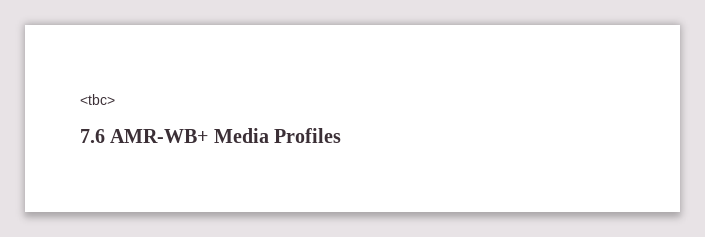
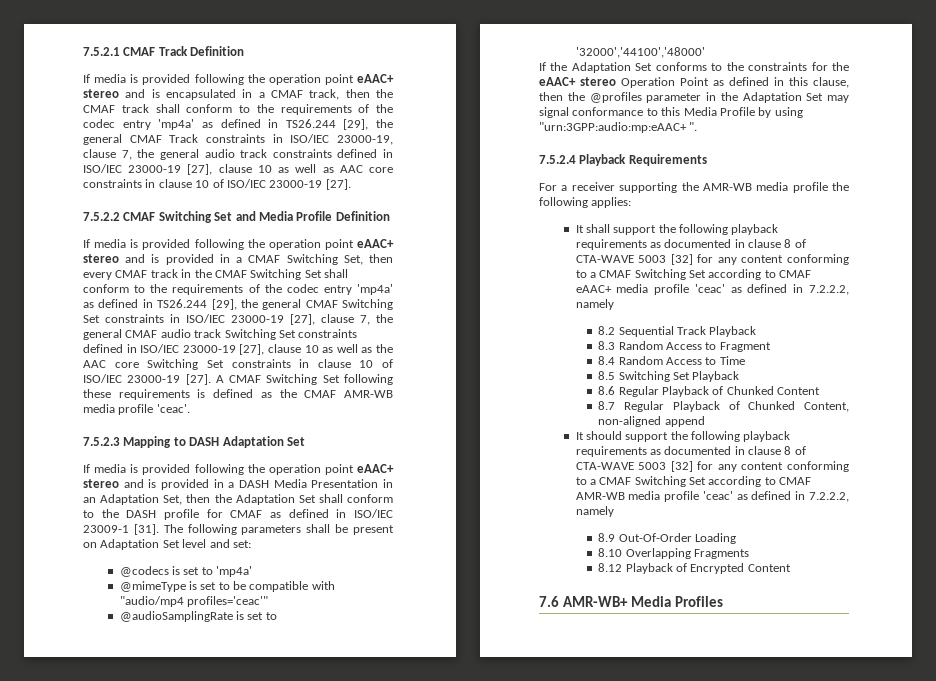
[80,94,115,105] <tbc> -> [83,46,245,56] [83,74,394,85] [83,89,393,100] [83,104,393,115] [83,119,393,130] [83,134,393,145] [83,149,393,160] [83,164,394,175] [83,179,351,190] [83,211,390,223] [83,239,394,250] [83,254,394,265] [83,269,348,280] [83,284,393,295] [83,299,393,310] [83,314,393,325] [83,329,358,340] [83,344,393,355] [83,359,393,370] [83,374,393,385] [83,389,393,400] [83,404,190,415] [83,436,305,448] [83,464,394,475] [83,479,393,490] [83,494,393,505] [83,509,393,520] [83,524,394,535] [83,539,251,550] [119,566,253,577] [119,581,335,592] [119,596,268,607] [119,611,277,622] [575,47,705,58] [539,62,849,73] [539,77,849,88] [539,92,849,103] [539,107,803,118] [539,122,698,133] [539,154,707,166] [539,182,849,193] [539,197,632,208] [575,224,779,235] [575,239,806,250] [575,254,849,265] [575,269,812,280] [575,284,849,295] [575,299,614,310] [598,326,757,337] [598,341,771,352] [598,356,745,365] [598,371,740,382] [598,386,821,397] [598,401,849,412] [598,416,705,427] [575,431,791,442] [575,446,806,457] [575,461,849,472] [575,476,812,487] [575,491,849,502] [575,506,614,517] [598,533,737,544] [598,548,750,559] [598,563,791,574] 7.5.2.1 CMAF Track Definition // If media is provided following the operation point eAAC+ stereo and is encapsulated in a CMAF track, then the CMAF track shall conform to the requirements of the codec entry 'mp4a' as defined in TS26.244 [29], the general CMAF Track constraints in ISO/IEC 23000-19, clause 7, the general audio track constraints defined in ISO/IEC 23000-19 [27], clause 10 as well as AAC core constraints in clause 10 of ISO/IEC 23000-19 [27]. // 7.5.2.2 CMAF Switching Set and Media Profile Definition // If media is provided following the operation point eAAC+ stereo and is provided in a CMAF Switching Set, then every CMAF track in the CMAF Switching Set shall conform to the requirements of the codec entry 'mp4a' as defined in TS26.244 [29], the general CMAF Switching Set constraints in ISO/IEC 23000-19 [27], clause 7, the general CMAF audio track Switching Set constraints defined in ISO/IEC 23000-19 [27], clause 10 as well as the AAC core Switching Set constraints in clause 10 of ISO/IEC 23000-19 [27]. A CMAF Switching Set following these requirements is defined as the CMAF AMR-WB media profile 'ceac'. // 7.5.2.3 Mapping to DASH Adaptation Set // If media is provided following the operation point eAAC+ stereo and is provided in a DASH Media Presentation in an Adaptation Set, then the Adaptation Set shall conform to the DASH profile for CMAF as defined in ISO/IEC 23009-1 [31]. The following parameters shall be present on Adaptation Set level and set: // @codecs is set to 'mp4a' // @mimeType is set to be compatible with "audio/mp4 profiles='ceac'" // @audioSamplingRate is set to '32000','44100','48000' // If the Adaptation Set conforms to the constraints for the eAAC+ stereo Operation Point as defined in this clause, then the @profiles parameter in the Adaptation Set may signal conformance to this Media Profile by using "urn:3GPP:audio:mp:eAAC+ ". // 7.5.2.4 Playback Requirements // For a receiver supporting the AMR-WB media profile the following applies: // It shall support the following playback requirements as documented in clause 8 of CTA-WAVE 5003 [32] for any content conforming to a CMAF Switching Set according to CMAF eAAC+ media profile 'ceac' as defined in 7.2.2.2, namely // 8.2 Sequential Track Playback // 8.3 Random Access to Fragment // 8.4 Random Access to Time // 8.5 Switching Set Playback // 8.6 Regular Playback of Chunked Content // 8.7 Regular Playback of Chunked Content, non-aligned append // It should support the following playback requirements as documented in clause 8 of CTA-WAVE 5003 [32] for any content conforming to a CMAF Switching Set according to CMAF AMR-WB media profile 'ceac' as defined in 7.2.2.2, namely // 8.9 Out-Of-Order Loading // 8.10 Overlapping Fragments // 8.12 Playback of Encrypted Content

